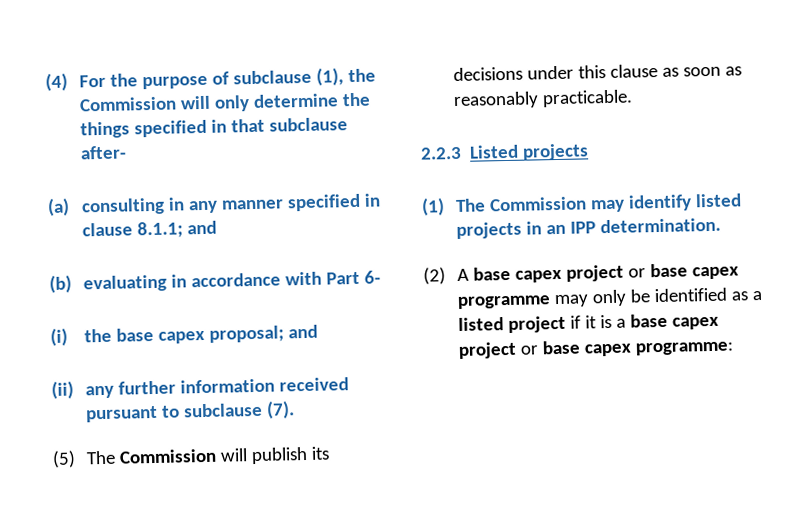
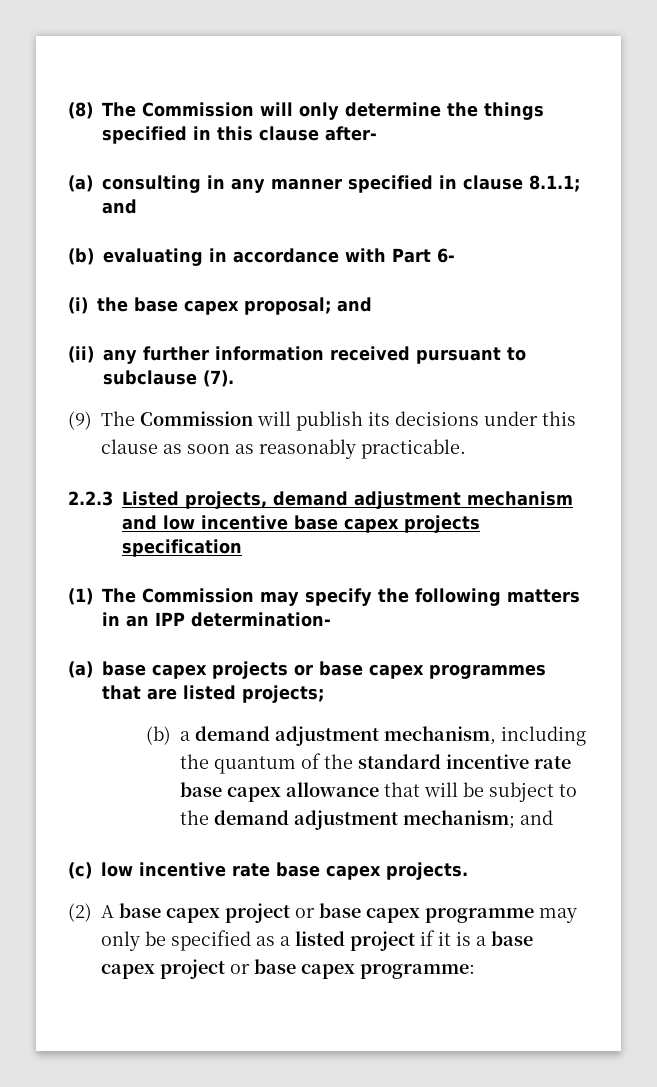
[45,67,377,92] (4) For the purpose of subclause (1), the -> [68,102,136,119] (8) The
[231,117,349,133] that subclause -> [217,126,319,141] this clause
[52,450,76,468] (5) -> [68,411,92,430] (9)
[522,143,590,161] projects -> [185,491,573,509] [122,515,480,533] [122,539,242,557] projects, demand adjustment mechanism and low incentive base capex projects specification
[628,193,743,212] [456,217,722,239] identify listed projects in an IPP determination. -> [305,588,580,606] [102,612,331,627] [68,661,546,679] [102,685,324,703] [146,726,587,746] [180,753,572,774] [180,782,578,802] [180,810,554,830] [68,862,468,880] specify the following matters in an IPP determination- // (a) base capex projects or base capex programmes that are listed projects; // (b) a demand adjustment mechanism, including the quantum of the standard incentive rate base capex allowance that will be subject to the demand adjustment mechanism; and // (c) low incentive rate base capex projects.
[654,287,728,303] identified -> [171,930,251,951] specified

